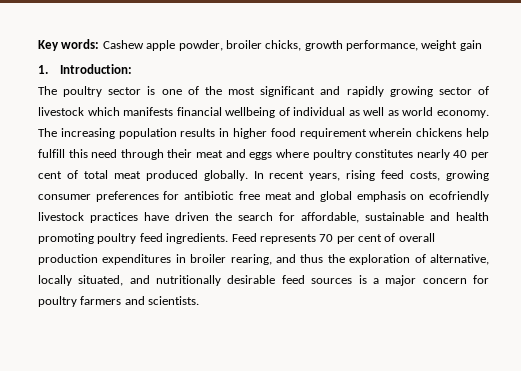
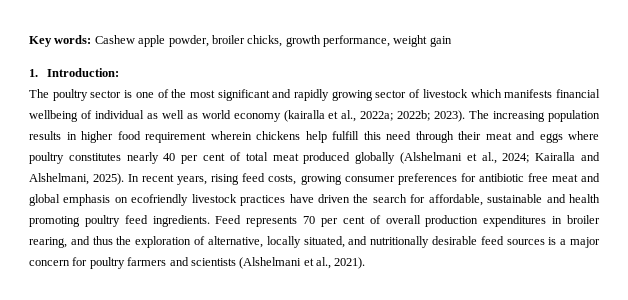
[437,110,490,118] economy. -> [233,110,466,122] economy (kairalla et al., 2022a; 2022b; 2023).
[203,170,248,181] globally. -> [355,152,600,164] [29,173,125,185] globally (Alshelmani et al., 2024; Kairalla and Alshelmani, 2025).
[148,296,200,305] scientists. -> [190,257,366,269] scientists (Alshelmani et al., 2021).

